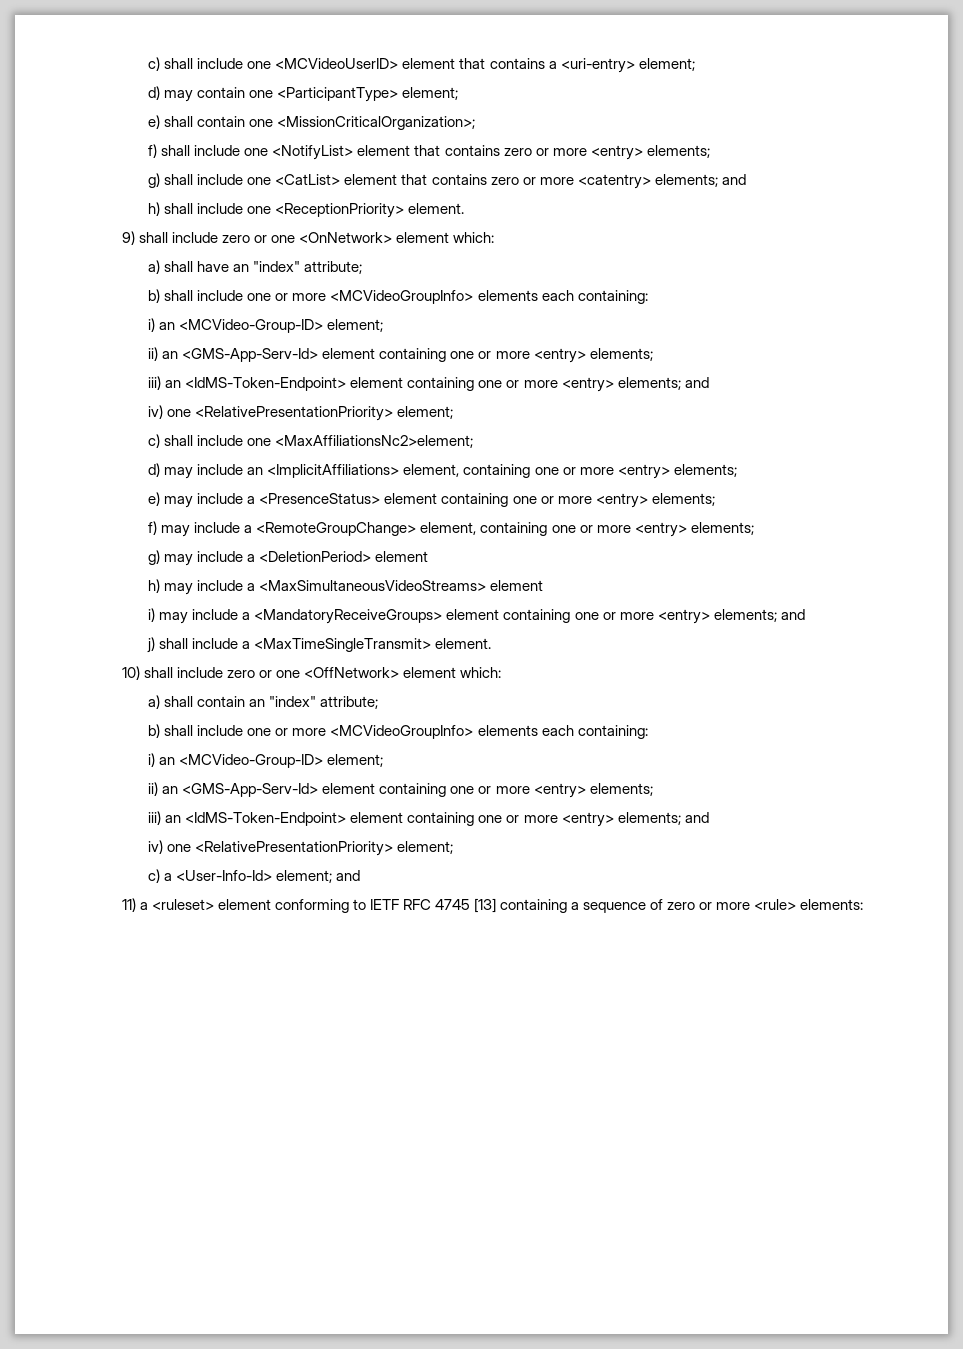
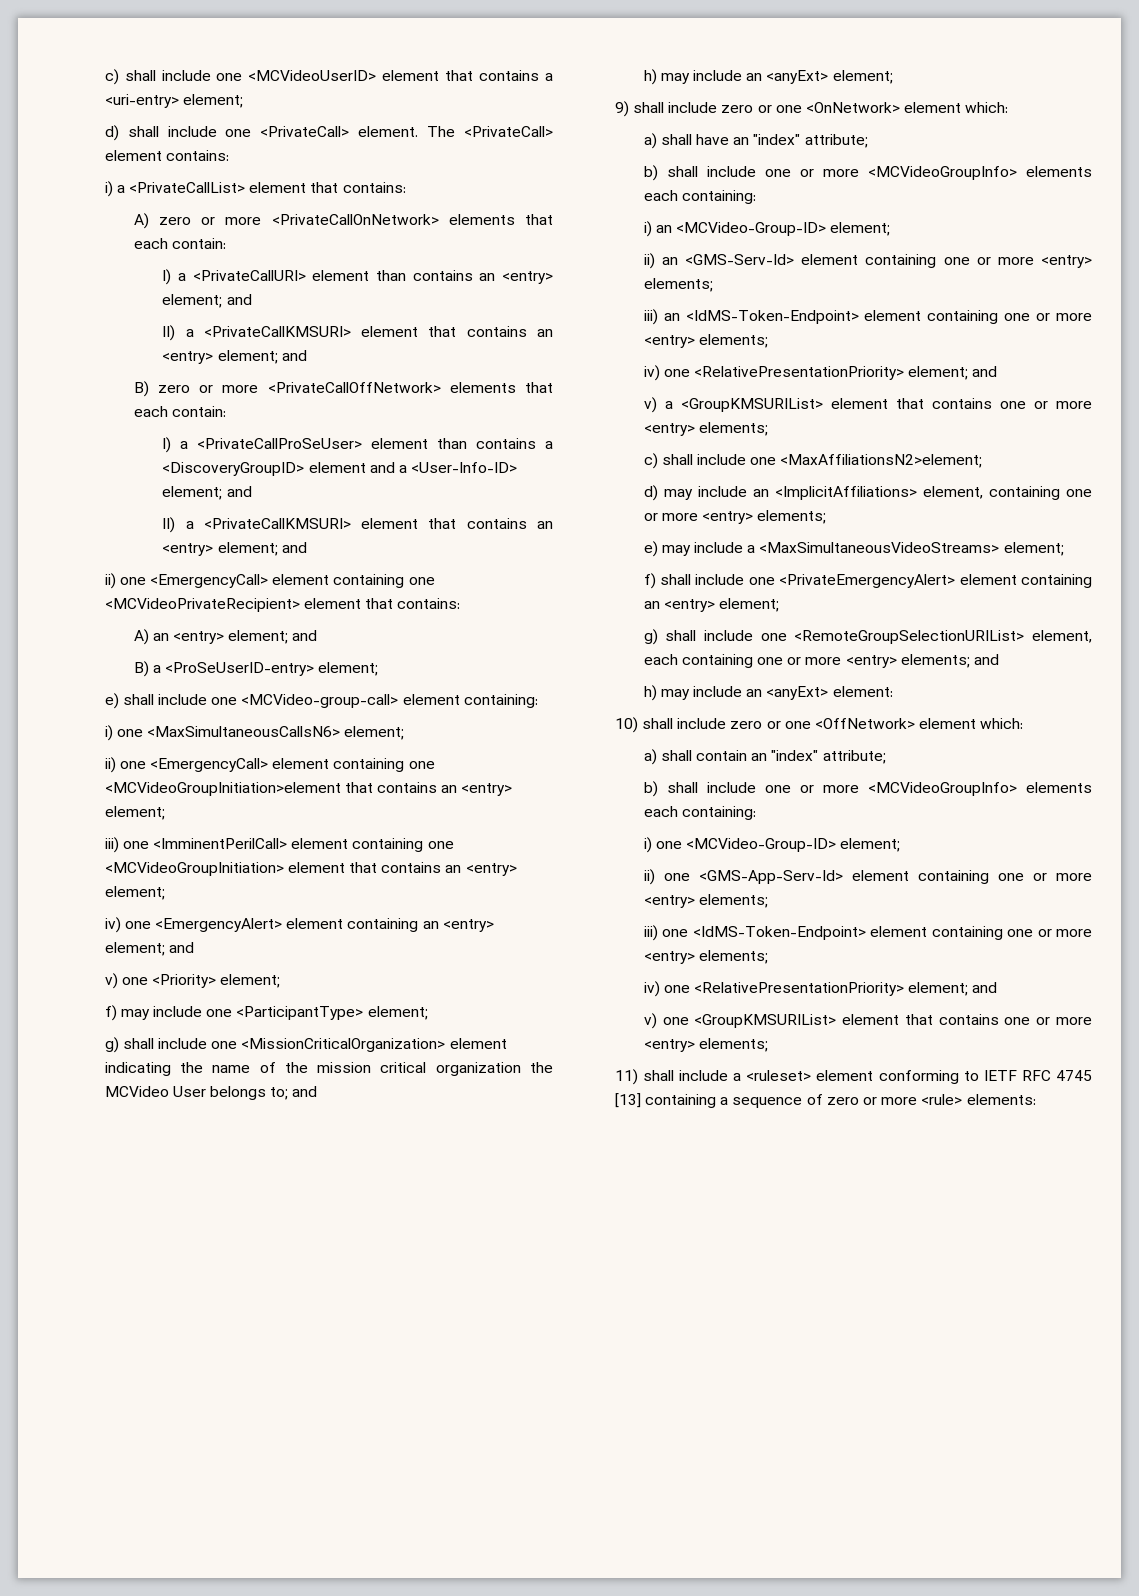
[164,87,459,102] [148,115,476,130] [148,144,710,160] [148,173,746,189] [148,202,465,218] may contain one <ParticipantType> element; // e) shall contain one <MissionCriticalOrganization>; // f) shall include one <NotifyList> element that contains zero or more <entry> elements; // g) shall include one <CatList> element that contains zero or more <catentry> elements; and // h) shall include one <ReceptionPriority> element. -> [127,126,553,137] [104,150,229,161] [104,181,406,197] [133,213,553,229] [133,238,226,249] [162,269,553,285] [162,294,252,308] [162,325,553,341] [162,350,307,364] [133,381,553,397] [133,406,226,417] [162,437,553,453] [162,462,518,476] [162,486,252,500] [162,517,553,533] [162,542,307,556] [104,573,435,589] [104,598,461,612] [133,629,318,645] [133,661,379,677] [104,693,538,709] [104,725,405,741] [104,757,435,773] [104,782,513,796] [104,806,165,820] [104,837,454,853] [104,862,517,876] [104,886,165,900] [104,917,494,933] [104,942,194,956] [104,973,281,989] [104,1005,428,1021] [104,1037,507,1053] [104,1062,553,1076] [104,1086,318,1100] [643,69,893,85] shall include one <PrivateCall> element. The <PrivateCall> element contains: // i) a <PrivateCallList> element that contains: // A) zero or more <PrivateCallOnNetwork> elements that each contain: // I) a <PrivateCallURI> element than contains an <entry> element; and // II) a <PrivateCallKMSURI> element that contains an <entry> element; and // B) zero or more <PrivateCallOffNetwork> elements that each contain: // I) a <PrivateCallProSeUser> element than contains a <DiscoveryGroupID> element and a <User-Info-ID> element; and // II) a <PrivateCallKMSURI> element that contains an <entry> element; and // ii) one <EmergencyCall> element containing one <MCVideoPrivateRecipient> element that contains: // A) an <entry> element; and // B) a <ProSeUserID-entry> element; // e) shall include one <MCVideo-group-call> element containing: // i) one <MaxSimultaneousCallsN6> element; // ii) one <EmergencyCall> element containing one <MCVideoGroupInitiation>element that contains an <entry> element; // iii) one <ImminentPerilCall> element containing one <MCVideoGroupInitiation> element that contains an <entry> element; // iv) one <EmergencyAlert> element containing an <entry> element; and // v) one <Priority> element; // f) may include one <ParticipantType> element; // g) shall include one <MissionCriticalOrganization> element indicating the name of the mission critical organization the MCVideo User belongs to; and // h) may include an <anyExt> element;
[182,348,319,362] <GMS-App-Serv-Id> -> [685,254,795,265] <GMS-Serv-Id>
[684,377,709,388] [148,405,454,421] [148,434,474,448] and // iv) one <RelativePresentationPriority> element; // c) shall include one <MaxAffiliationsNc2>element; -> [643,365,998,381] [643,397,1092,413] [643,422,768,436] [643,453,983,469] // iv) one <RelativePresentationPriority> element; and // v) a <GroupKMSURIList> element that contains one or more <entry> elements; // c) shall include one <MaxAffiliationsN2>element;
[259,493,715,508] [148,521,754,537] [148,550,429,566] [148,579,544,595] [148,608,805,624] [147,637,492,653] <PresenceStatus> element containing one or more <entry> elements; // f) may include a <RemoteGroupChange> element, containing one or more <entry> elements; // g) may include a <DeletionPeriod> element // h) may include a <MaxSimultaneousVideoStreams> element // i) may include a <MandatoryReceiveGroups> element containing one or more <entry> elements; and // j) shall include a <MaxTimeSingleTransmit> element. -> [759,542,1064,556] [643,573,1092,589] [643,598,780,612] [643,629,1092,645] [643,654,1000,668] [643,685,893,701] <MaxSimultaneousVideoStreams> element; // f) shall include one <PrivateEmergencyAlert> element containing an <entry> element; // g) shall include one <RemoteGroupSelectionURIList> element, each containing one or more <entry> elements; and // h) may include an <anyExt> element:
[159,754,384,768] [148,782,653,798] [148,811,709,827] [148,840,454,856] [148,869,361,883] [121,898,136,912] an <MCVideo-Group-ID> element; // ii) an <GMS-App-Serv-Id> element containing one or more <entry> elements; // iii) an <IdMS-Token-Endpoint> element containing one or more <entry> elements; and // iv) one <RelativePresentationPriority> element; // c) a <User-Info-Id> element; and // 11) -> [655,838,901,852] [643,869,1092,885] [643,894,768,908] [643,925,1092,941] [643,950,768,964] [643,981,998,997] [643,1013,1092,1029] [643,1038,768,1052] [614,1069,729,1085] one <MCVideo-Group-ID> element; // ii) one <GMS-App-Serv-Id> element containing one or more <entry> elements; // iii) one <IdMS-Token-Endpoint> element containing one or more <entry> elements; // iv) one <RelativePresentationPriority> element; and // v) one <GroupKMSURIList> element that contains one or more <entry> elements; // 11) shall include

